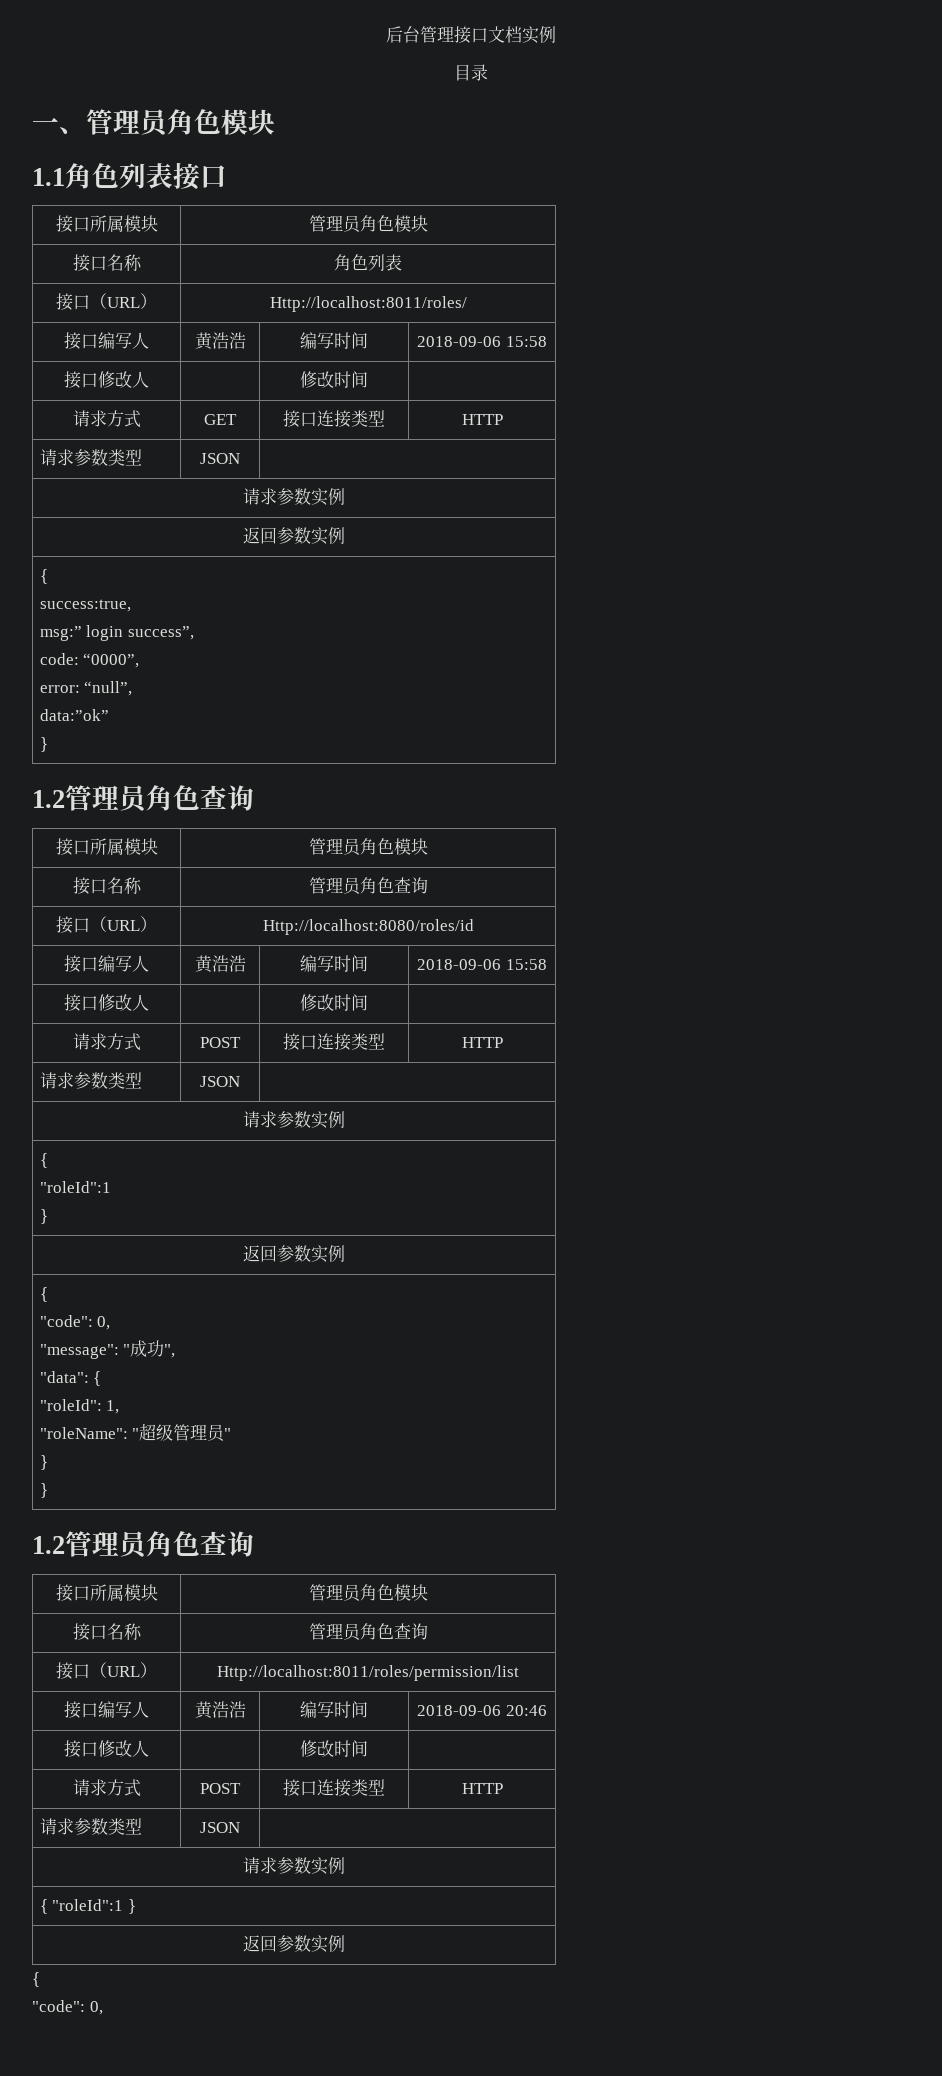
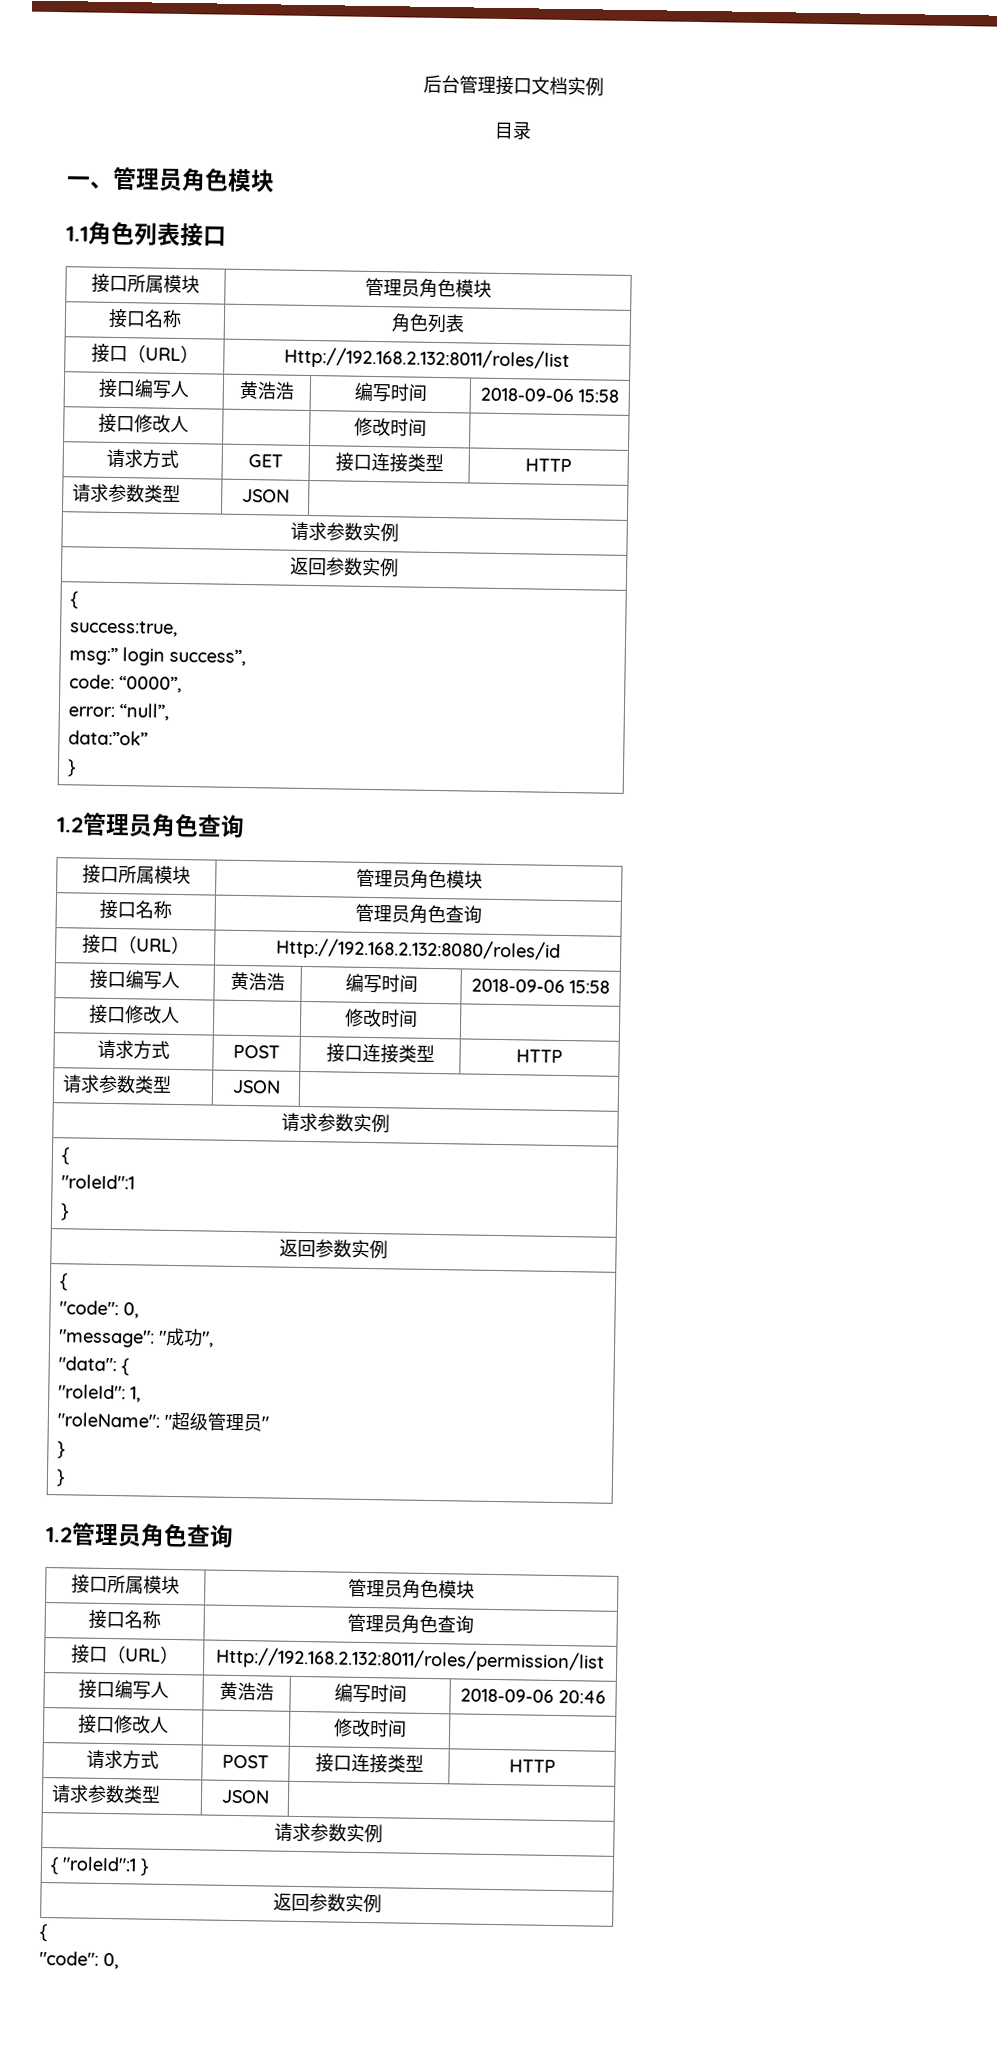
[269,296,467,312] Http://localhost:8011/roles/ -> [284,346,570,372] Http://192.168.2.132:8011/roles/list
[262,919,474,935] Http://localhost:8080/roles/id -> [275,937,561,962] Http://192.168.2.132:8080/roles/id
[217,1665,519,1681] Http://localhost:8011/roles/permission/list -> [216,1646,605,1673] Http://192.168.2.132:8011/roles/permission/list

